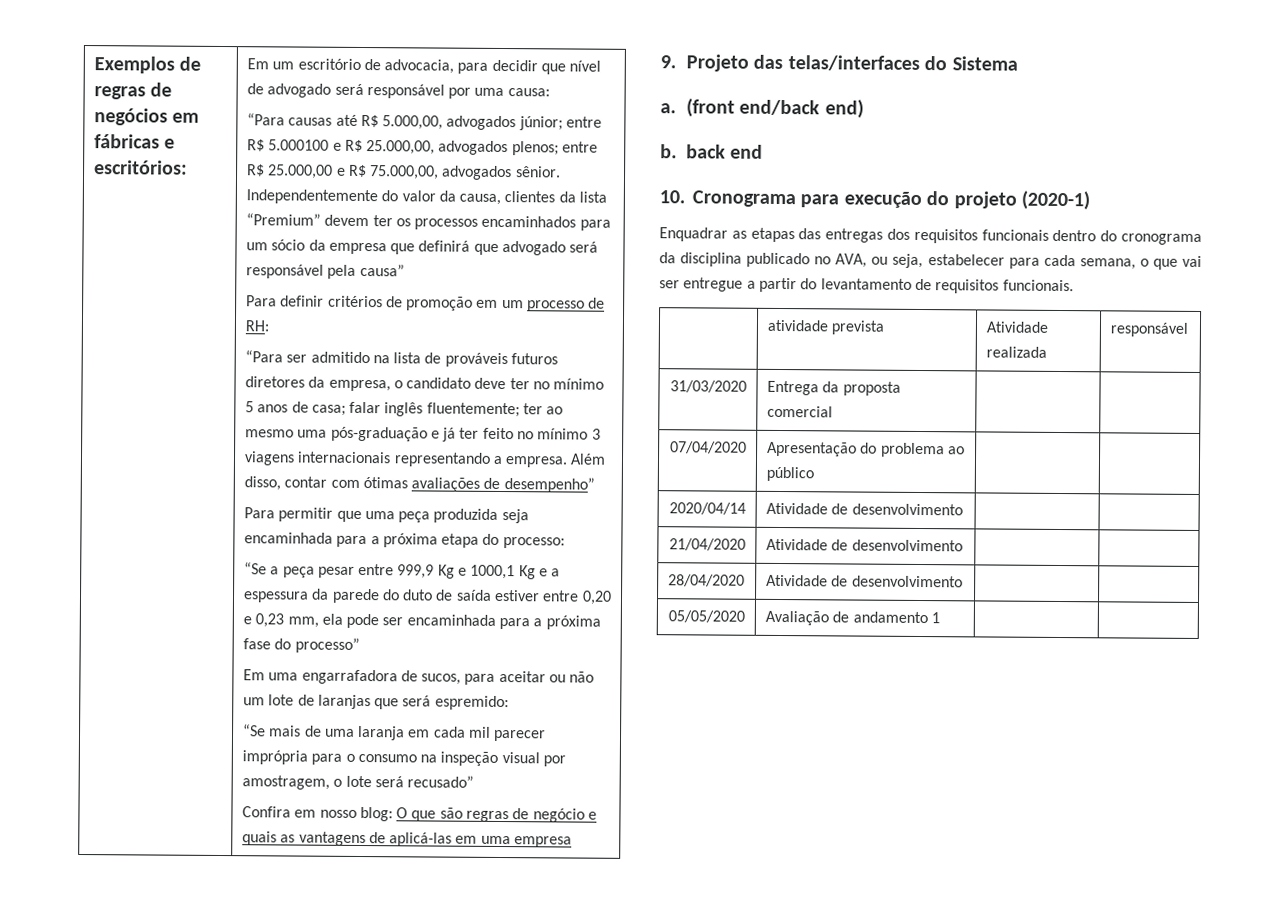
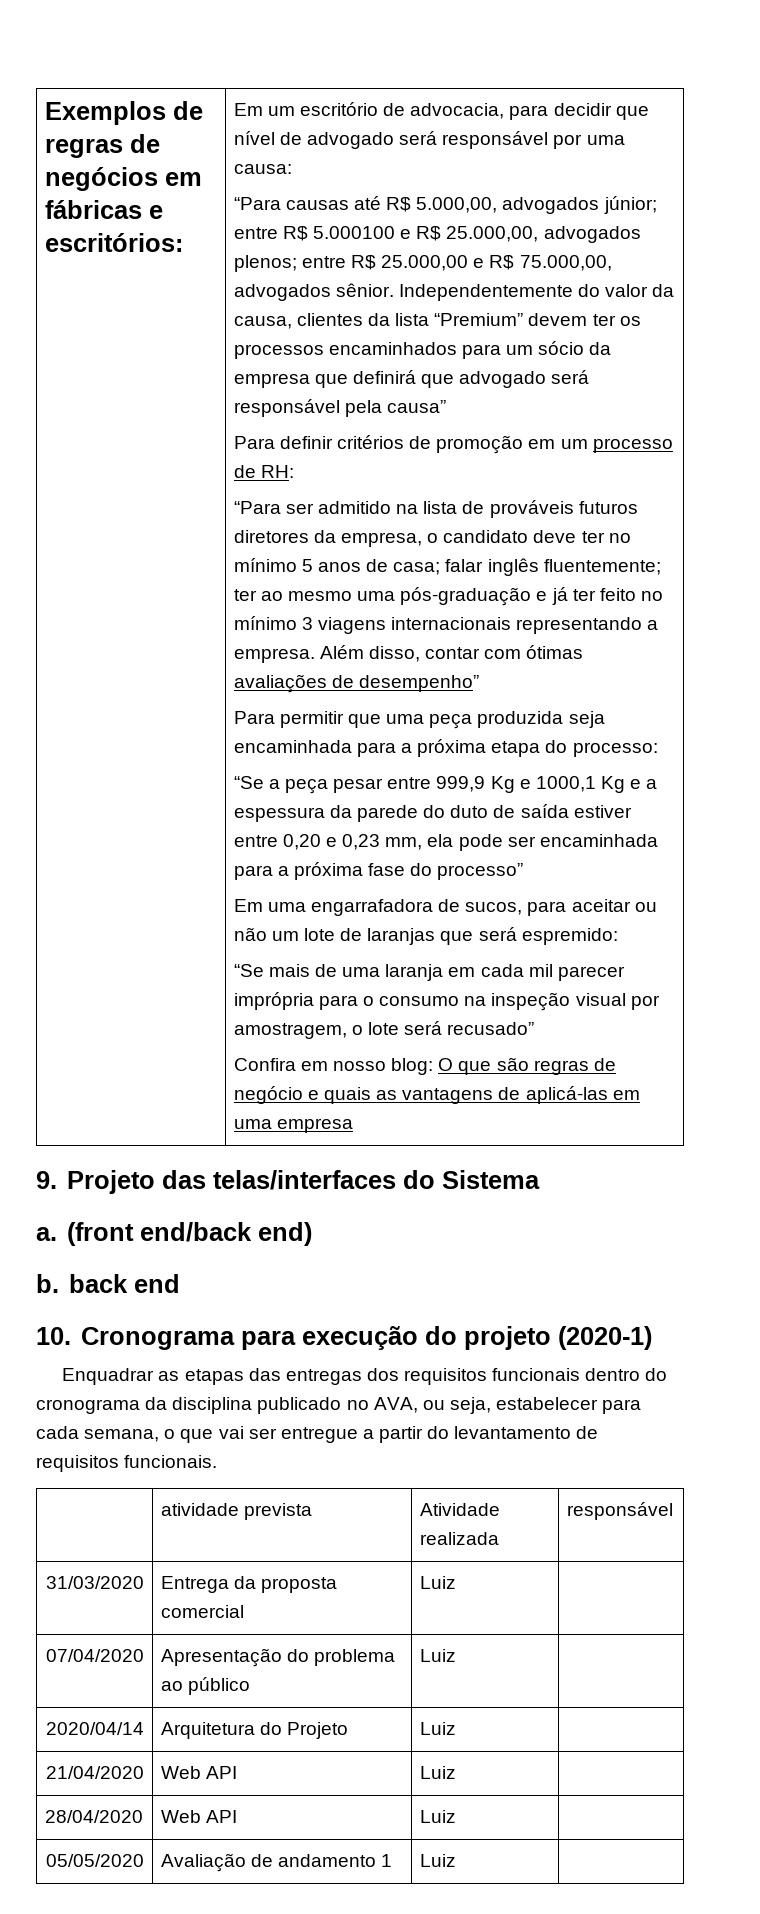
(833, 411) none -> [419,1576,456,1589] Luiz
(814, 474) none -> [419,1649,456,1662] Luiz
[765,502,963,516] [669,538,747,551] [765,538,963,552] [667,574,745,587] [765,574,963,588] Atividade de desenvolvimento | | // 21/04/2020 | Atividade de desenvolvimento | | // 28/04/2020 | Atividade de desenvolvimento | -> [160,1722,349,1739] [419,1722,456,1735] [46,1766,145,1779] [160,1766,237,1779] [419,1766,456,1779] [44,1810,143,1823] [160,1810,237,1823] [419,1810,456,1823] Arquitetura do Projeto | Luiz | // 21/04/2020 | Web API | Luiz | // 28/04/2020 | Web API | Luiz
(940, 618) none -> [419,1854,456,1867] Luiz

